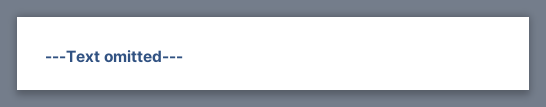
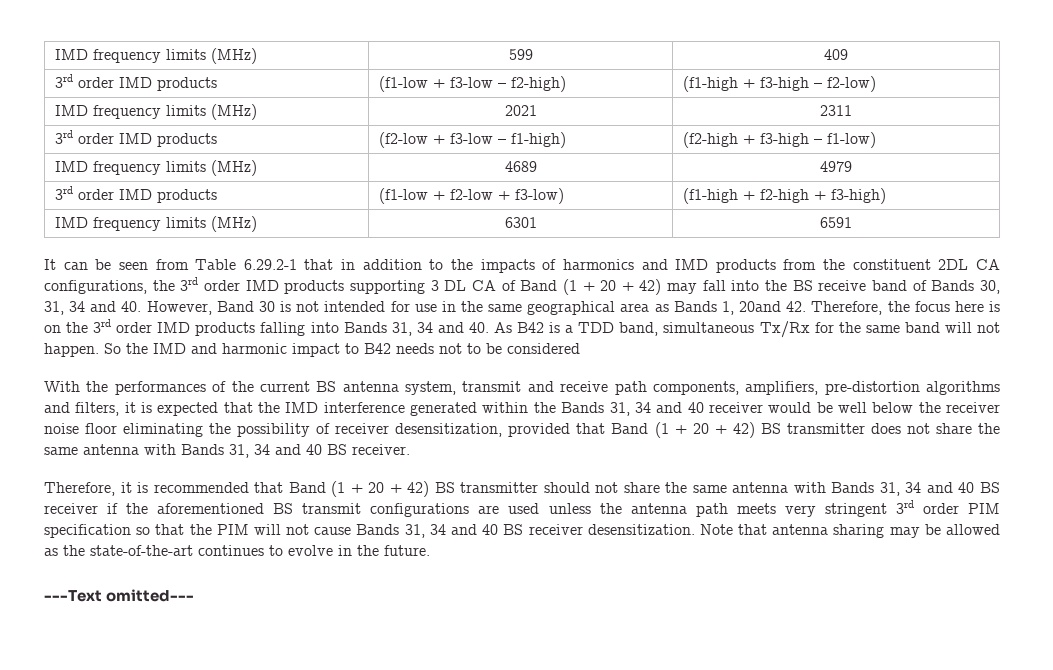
(45, 56) none -> [55,48,258,64] [508,49,533,60] [824,49,848,60] [55,74,218,91] [379,76,567,92] [683,76,877,92] [55,104,258,120] [504,105,537,116] [820,105,852,116] [55,130,218,147] [379,132,567,148] [683,132,877,148] [55,160,258,176] [504,161,537,172] [820,161,852,172] [55,186,218,203] [379,188,565,204] [683,188,887,204] [55,216,258,232] [504,217,537,228] [820,217,852,228] [44,259,1000,273] [44,277,1001,295] [44,301,1001,315] [44,319,1001,338] [44,343,580,357] [44,381,1000,395] [44,402,1000,416] [44,422,1000,438] [44,444,410,458] [44,481,1000,497] [44,500,1000,517] [44,524,1000,538] [44,545,430,556] IMD frequency limits (MHz) | 599 | 409 // 3rd order IMD products | (f1-low + f3-low – f2-high) | (f1-high + f3-high – f2-low) // IMD frequency limits (MHz) | 2021 | 2311 // 3rd order IMD products | (f2-low + f3-low – f1-high) | (f2-high + f3-high – f1-low) // IMD frequency limits (MHz) | 4689 | 4979 // 3rd order IMD products | (f1-low + f2-low + f3-low) | (f1-high + f2-high + f3-high) // IMD frequency limits (MHz) | 6301 | 6591 // It can be seen from Table 6.29.2-1 that in addition to the impacts of harmonics and IMD products from the constituent 2DL CA configurations, the 3rd order IMD products supporting 3 DL CA of Band (1 + 20 + 42) may fall into the BS receive band of Bands 30, 31, 34 and 40. However, Band 30 is not intended for use in the same geographical area as Bands 1, 20and 42. Therefore, the focus here is on the 3rd order IMD products falling into Bands 31, 34 and 40. As B42 is a TDD band, simultaneous Tx/Rx for the same band will not happen. So the IMD and harmonic impact to B42 needs not to be considered // With the performances of the current BS antenna system, transmit and receive path components, amplifiers, pre-distortion algorithms and filters, it is expected that the IMD interference generated within the Bands 31, 34 and 40 receiver would be well below the receiver noise floor eliminating the possibility of receiver desensitization, provided that Band (1 + 20 + 42) BS transmitter does not share the same antenna with Bands 31, 34 and 40 BS receiver. // Therefore, it is recommended that Band (1 + 20 + 42) BS transmitter should not share the same antenna with Bands 31, 34 and 40 BS receiver if the aforementioned BS transmit configurations are used unless the antenna path meets very stringent 3rd order PIM specification so that the PIM will not cause Bands 31, 34 and 40 BS receiver desensitization. Note that antenna sharing may be allowed as the state-of-the-art continues to evolve in the future. //

